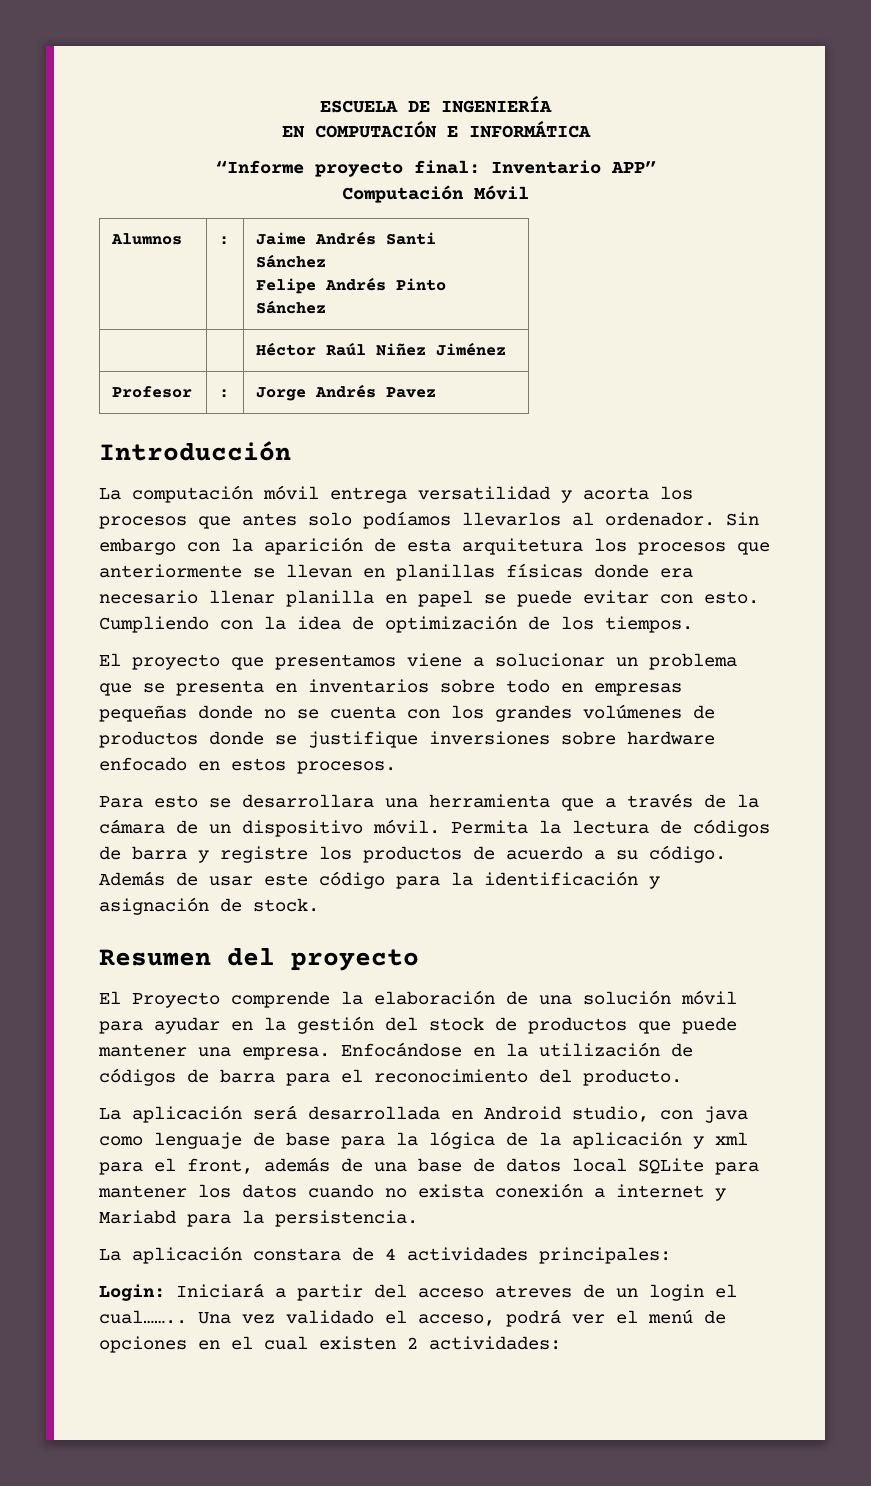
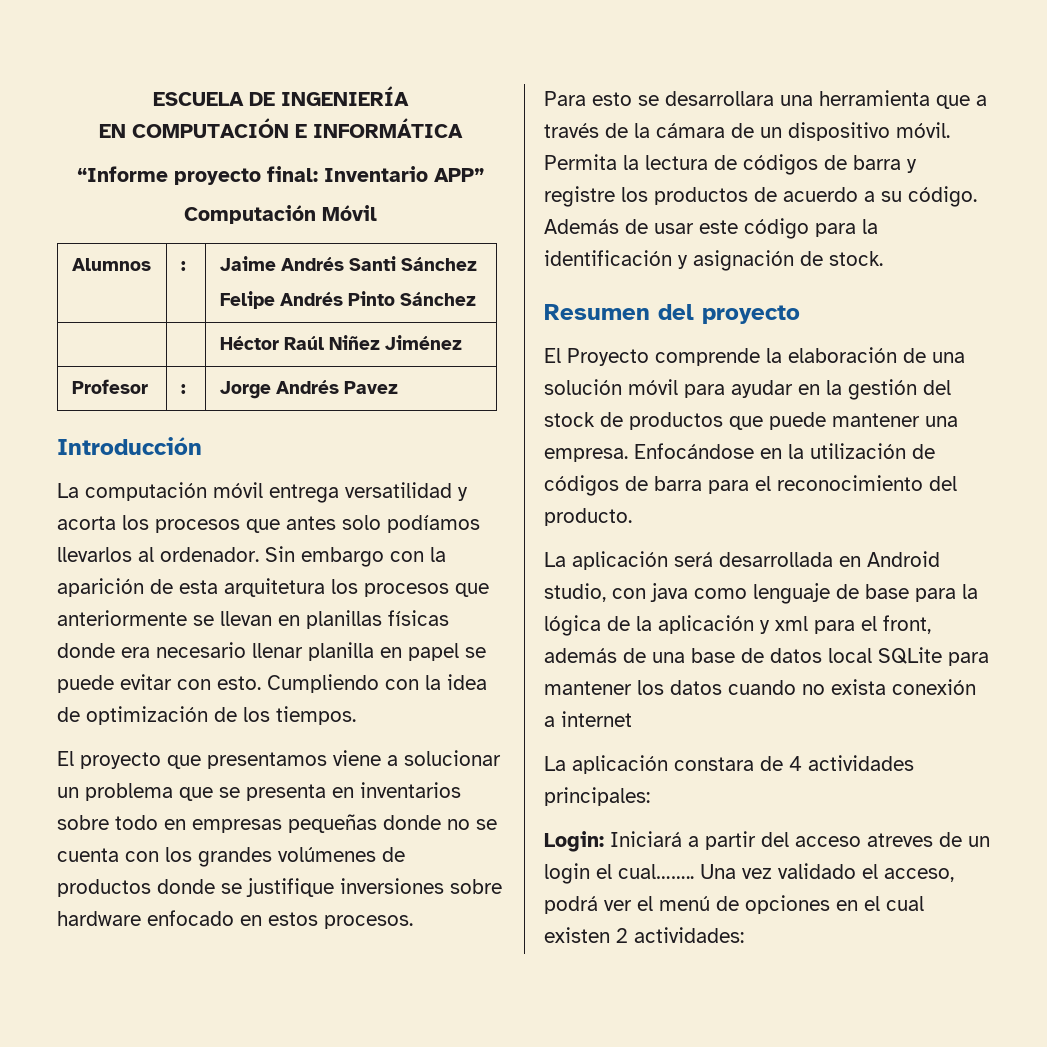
[715,1188,726,1201] [99,1210,418,1227] y Mariabd para la persistencia. -> (632, 719) none

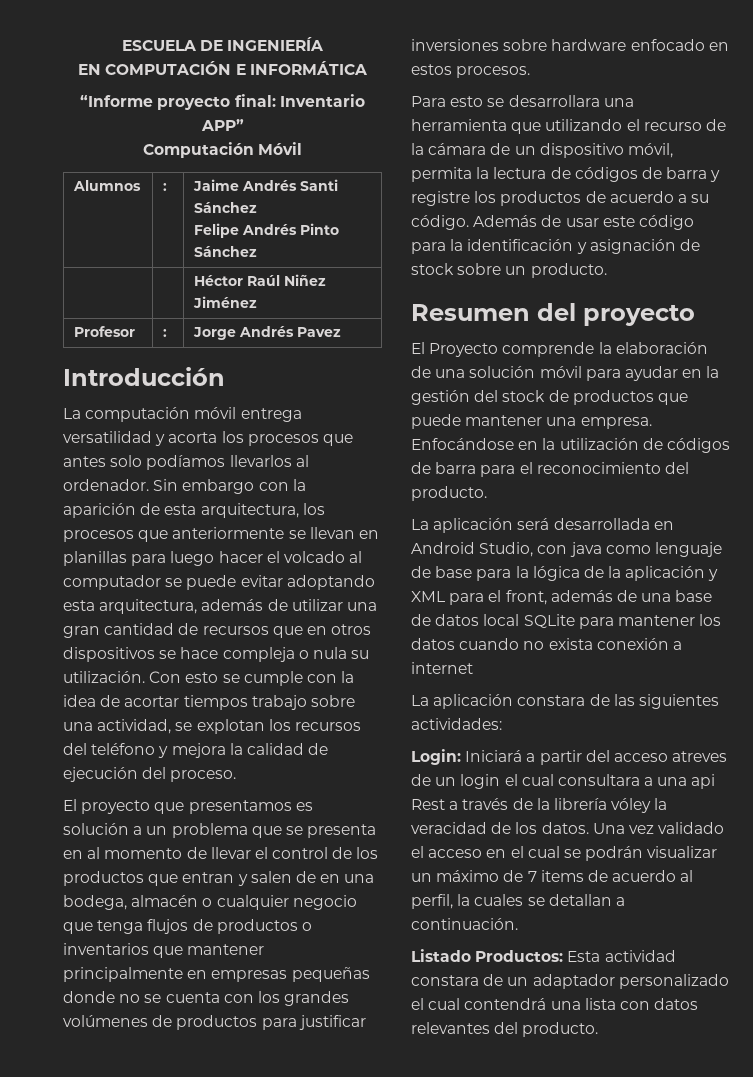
[224,578,325,597] arquitetura -> [200,503,299,518] arquitectura,
[388,610,449,626] [57,642,486,661] [57,674,487,693] [57,706,356,725] físicas donde era necesario llenar planilla en papel se puede evitar con esto. Cumpliendo con la idea de optimización de los tiempos. -> [131,551,363,566] [63,575,375,590] [63,599,377,614] [63,623,372,638] [63,647,370,662] [63,671,355,686] [63,695,355,710] [63,719,361,734] [63,743,329,758] [63,767,237,782] para luego hacer el volcado al computador se puede evitar adoptando esta arquitectura, además de utilizar una gran cantidad de recursos que en otros dispositivos se hace compleja o nula su utilización. Con esto se cumple con la idea de acortar tiempos trabajo sobre una actividad, se explotan los recursos del teléfono y mejora la calidad de ejecución del proceso.
[333,750,501,766] viene a solucionar -> [295,802,313,811] [63,823,143,835] es solución a
[360,782,461,798] [57,815,158,830] inventarios sobre todo -> [87,847,379,859] [63,871,375,886] [63,895,357,910] [63,919,312,934] [63,943,265,958] [63,967,183,982] al momento de llevar el control de los productos que entran y salen de en una bodega, almacén o cualquier negocio que tenga flujos de productos o inventarios que mantener principalmente
[157,878,334,897] donde se justifique -> [261,1015,366,1030] para justificar
[976,95,987,106] [544,123,599,138] a través -> [545,119,702,131] utilizando el recurso
[896,122,950,138] [544,154,617,170] móvil. Permita -> [627,143,673,158] [411,167,472,182] móvil, permita
[829,251,883,266] stock. -> [411,263,607,278] stock sobre un producto.
[544,583,606,602] studio, -> [479,542,534,557] Studio,
[775,616,808,631] xml -> [411,591,445,602] XML
[789,755,914,771] [544,787,650,806] 4 actividades principales: -> [613,694,719,709] [411,718,502,730] las siguientes actividades:
[618,863,954,882] [544,895,924,914] [544,927,744,943] cual…….. Una vez validado el acceso, podrá ver el menú de opciones en el cual existen 2 actividades: -> [521,774,716,789] [411,798,668,813] [411,822,725,834] [411,846,718,861] [411,870,694,882] [411,894,625,909] [411,918,518,930] [411,949,676,962] [411,974,729,989] [411,998,699,1010] [411,1022,599,1037] cual consultara a una api Rest a través de la librería vóley la veracidad de los datos. Una vez validado el acceso en el cual se podrán visualizar un máximo de 7 items de acuerdo al perfil, la cuales se detallan a continuación. // Listado Productos: Esta actividad constara de un adaptador personalizado el cual contendrá una lista con datos relevantes del producto.

